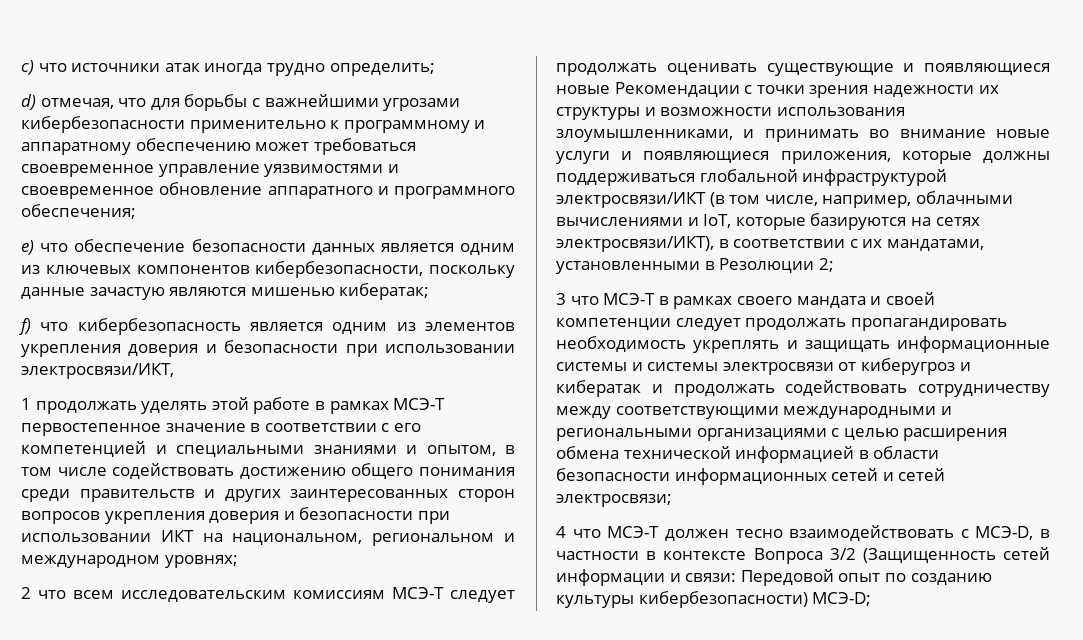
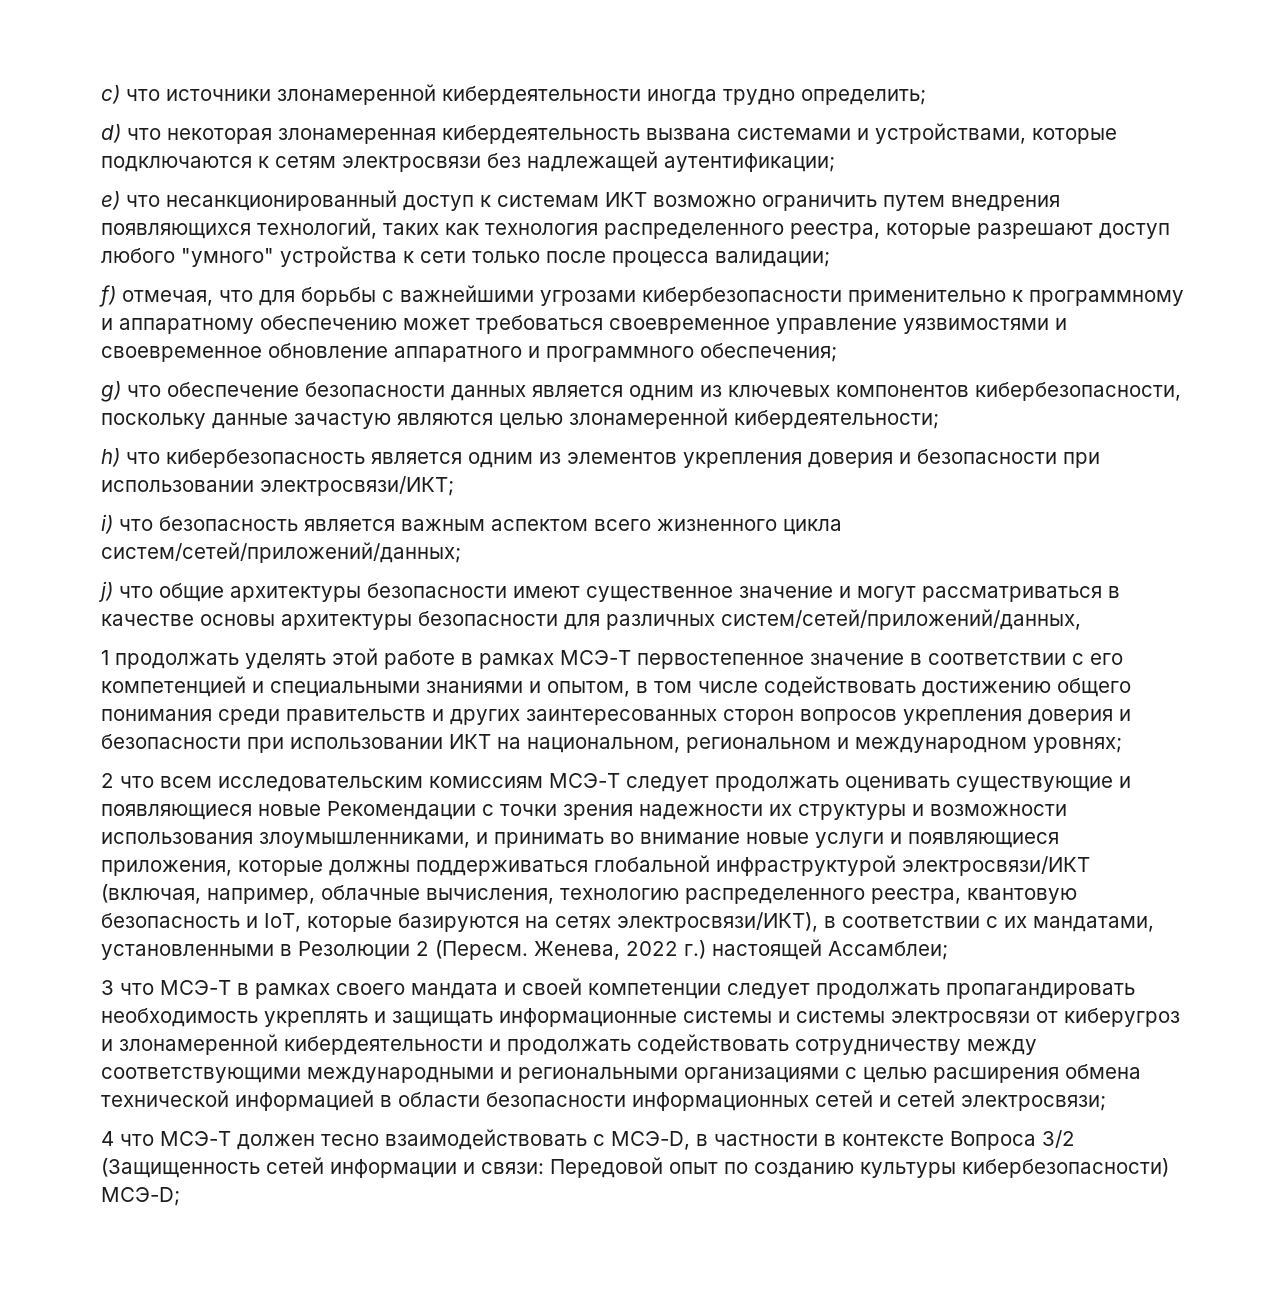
[164,63,200,72] атак -> [277,84,641,105] злонамеренной кибердеятельности
(36, 102) none -> [127,123,1117,144] [101,151,835,172] [101,190,1060,211] [101,218,1170,239] [101,246,830,267] [99,285,116,307] что некоторая злонамеренная кибердеятельность вызвана системами и устройствами, которые подключаются к сетям электросвязи без надлежащей аутентификации; // e) что несанкционированный доступ к системам ИКТ возможно ограничить путем внедрения появляющихся технологий, таких как технология распределенного реестра, которые разрешают доступ любого "умного" устройства к сети только после процесса валидации; // f)
[21,240,34,255] e) -> [101,381,121,402] g)
[250,283,430,300] [19,318,31,335] мишенью кибератак; // f) -> [499,408,939,429] [101,448,120,467] целью злонамеренной кибердеятельности; // h)
[21,363,174,379] электросвязи/ИКТ, -> [260,476,454,496] [101,514,842,535] [101,542,461,563] [99,581,1120,602] [101,609,1081,630] электросвязи/ИКТ; // i) что безопасность является важным аспектом всего жизненного цикла систем/сетей/приложений/данных; // j) что общие архитектуры безопасности имеют существенное значение и могут рассматриваться в качестве основы архитектуры безопасности для различных систем/сетей/приложений/данных,
[709,191,1013,208] [556,217,683,226] (в том числе, например, облачными вычислениями -> [101,884,1077,904] [101,913,240,928] (включая, например, облачные вычисления, технологию распределенного реестра, квантовую безопасность
[818,258,834,272] 2; -> [416,939,948,960] 2 (Пересм. Женева, 2022 г.) настоящей Ассамблеи;
[556,380,641,397] кибератак -> [119,1034,483,1055] злонамеренной кибердеятельности

